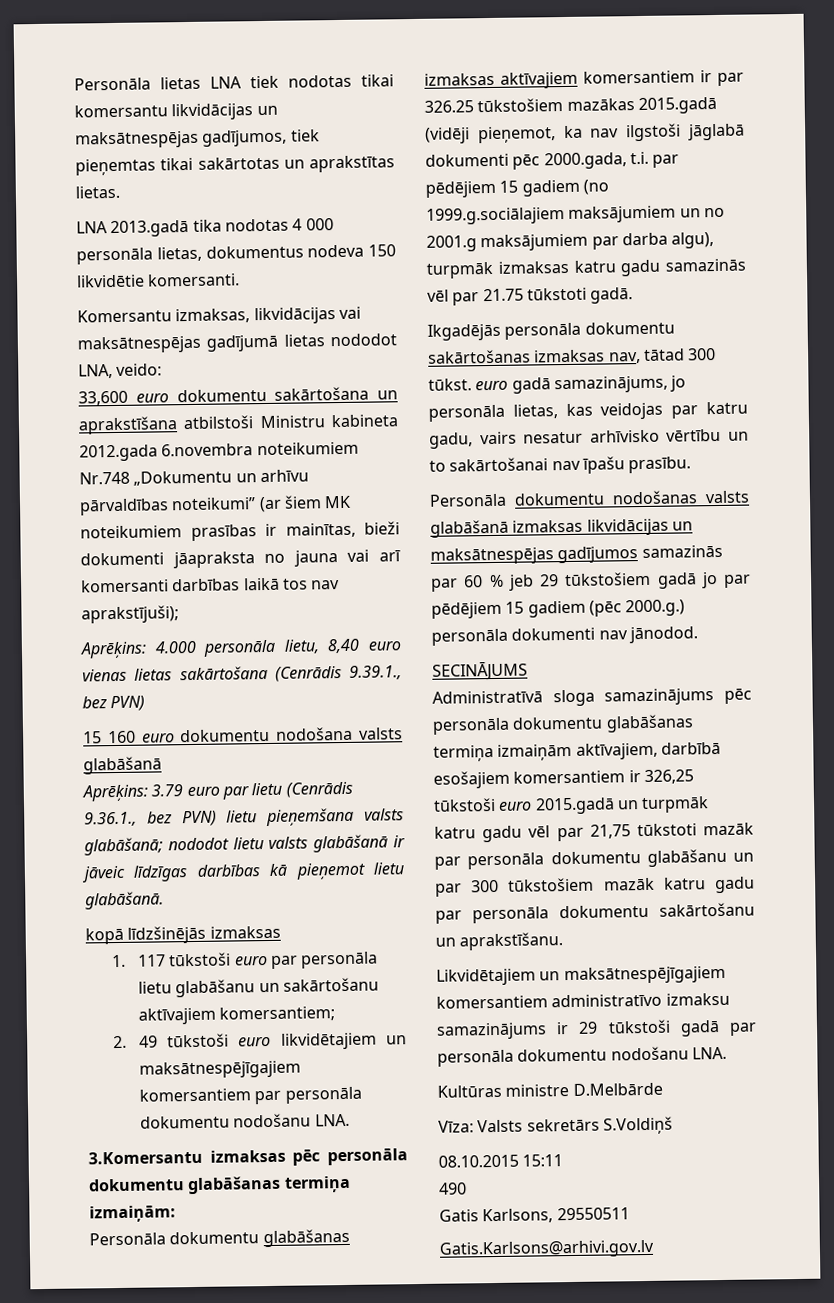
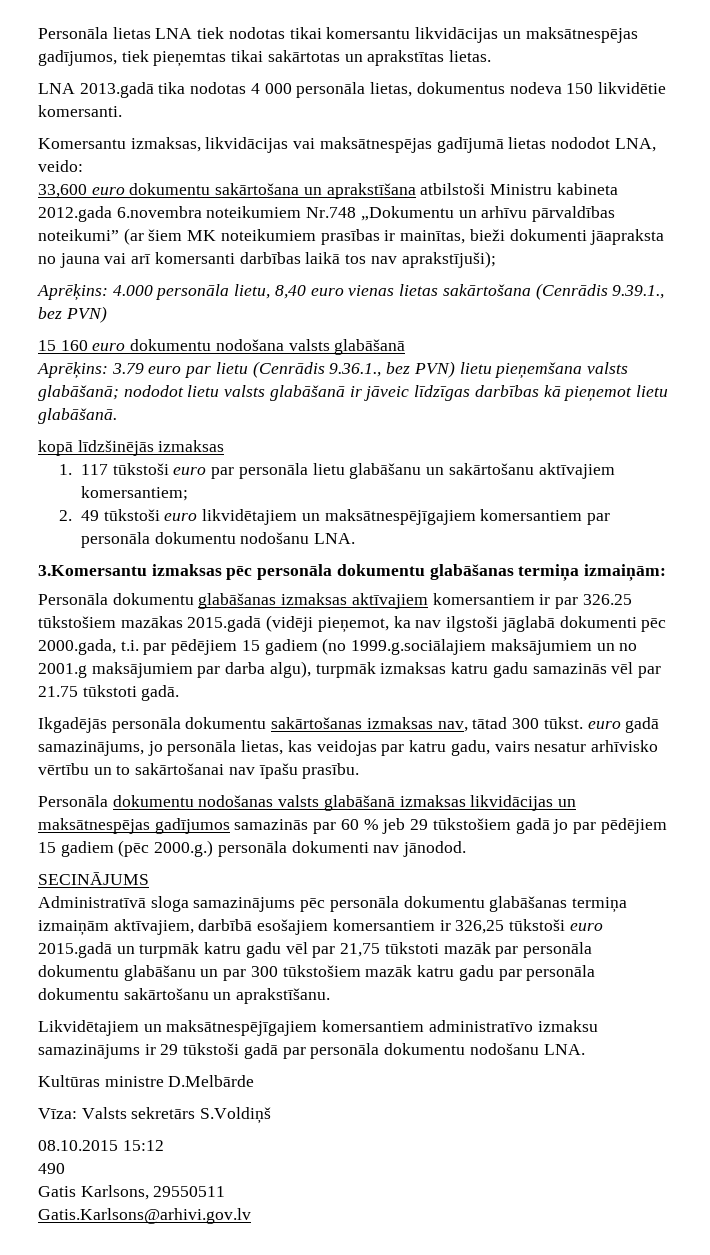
[522,1154,564,1167] 15:11 -> [122,1140,164,1151] 15:12

